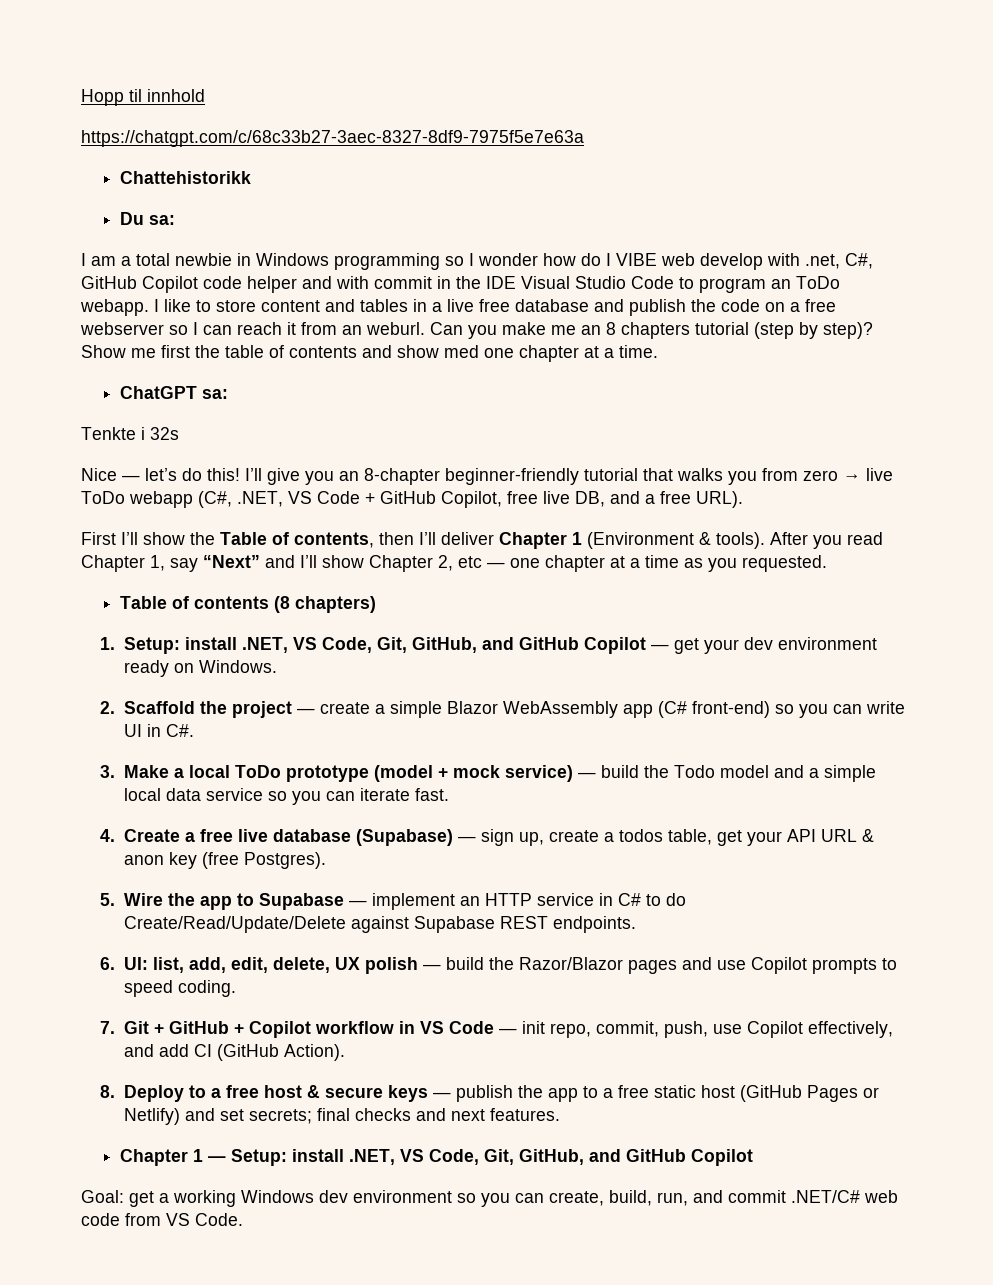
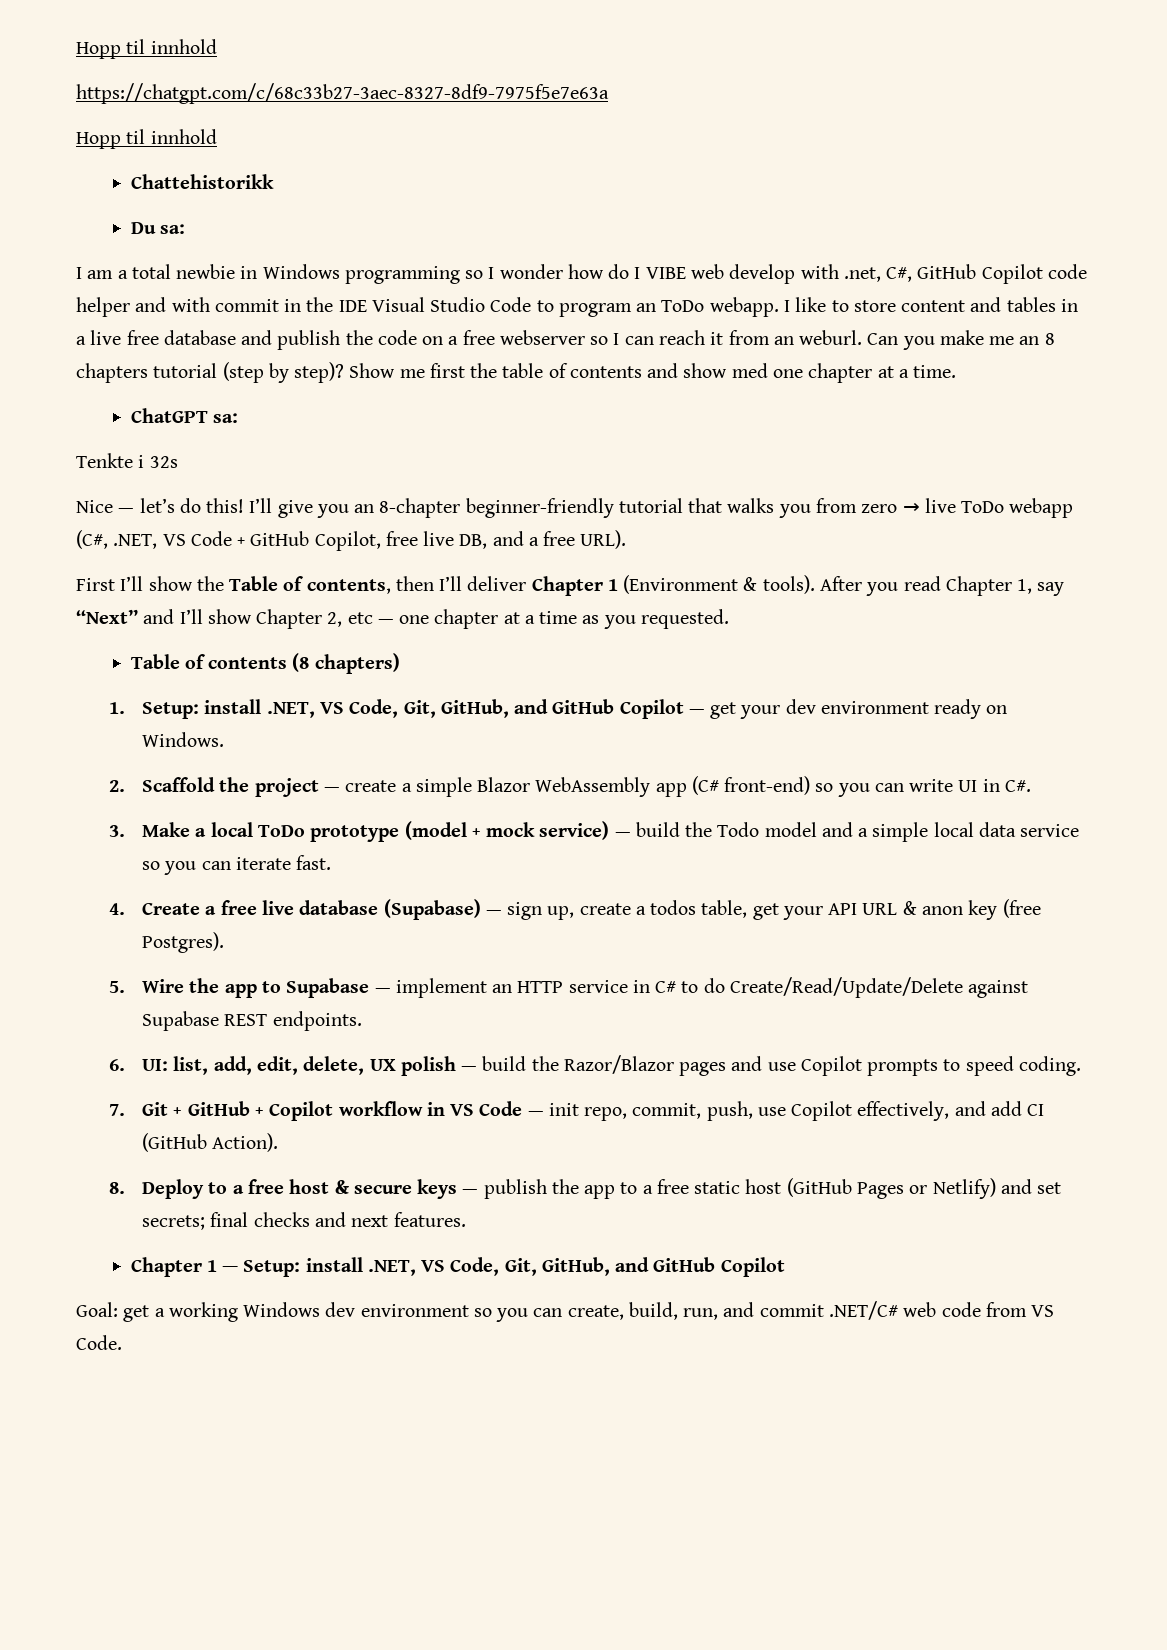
(584, 138) none -> [76,129,217,149] // Hopp til innhold

